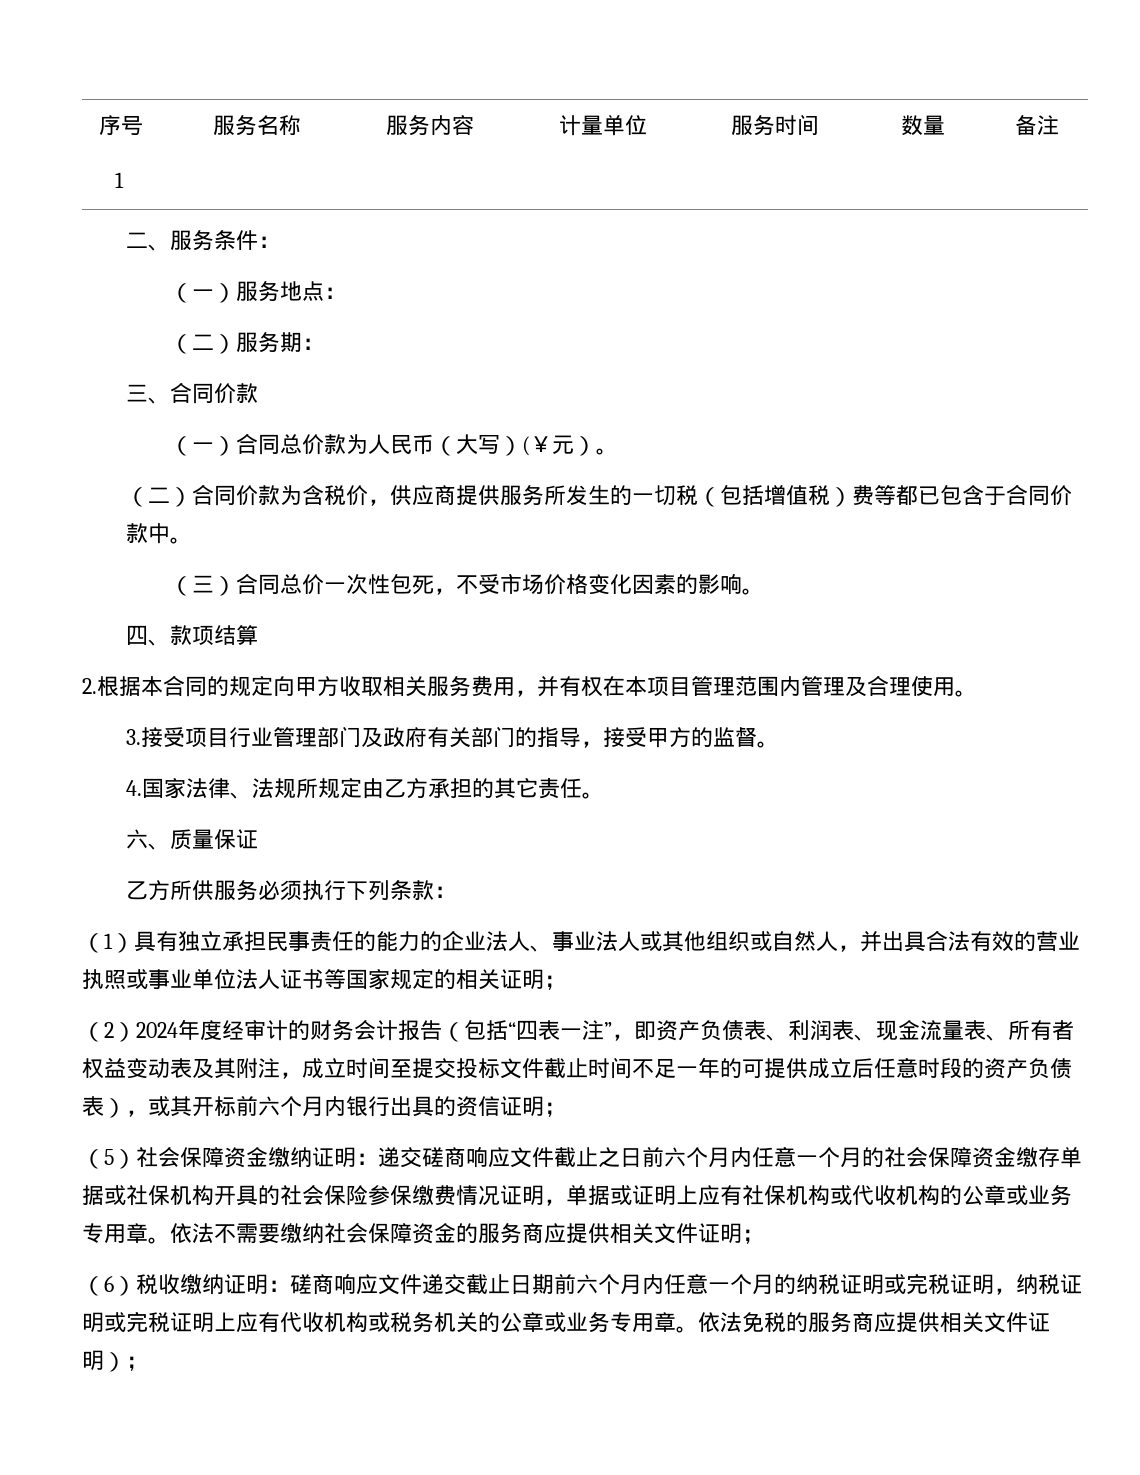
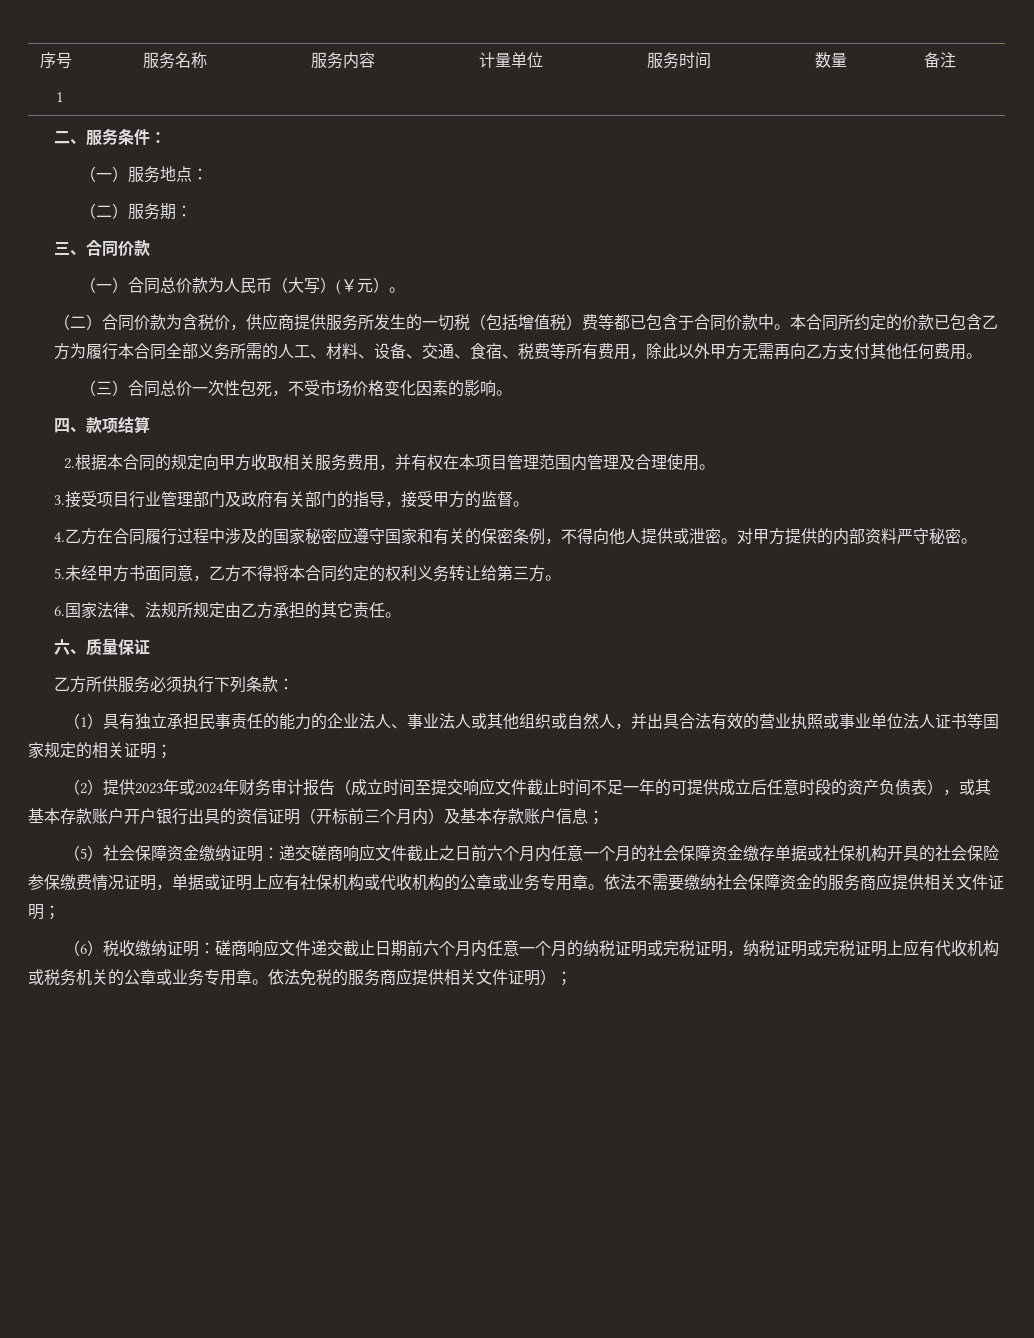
(192, 540) none -> [790,314,999,331] [54,343,983,360] 本合同所约定的价款已包含乙方为履行本合同全部义务所需的人工、材料、设备、交通、食宿、税费等所有费用，除此以外甲方无需再向乙方支付其他任何费用。
(142, 788) none -> [65,527,978,545] [54,565,562,582] [54,606,66,616] 乙方在合同履行过程中涉及的国家秘密应遵守国家和有关的保密条例，不得向他人提供或泄密。对甲方提供的内部资料严守秘密。 // 5.未经甲方书面同意，乙方不得将本合同约定的权利义务转让给第三方。 // 6.
[136,1019,1074,1042] [82,1057,302,1079] 2024年度经审计的财务会计报告（包括“四表一注”，即资产负债表、利润表、现金流量表、所有者权益变动表及其附注， -> [103,779,352,796] 提供2023年或2024年财务审计报告（
[456,1058,500,1079] 投标 -> [463,778,496,796] 响应
[192,1095,346,1117] 开标前六个月内 -> [28,808,156,824] 基本存款账户开户
(544, 1106) none -> [300,808,588,825] （开标前三个月内）及基本存款账户信息

